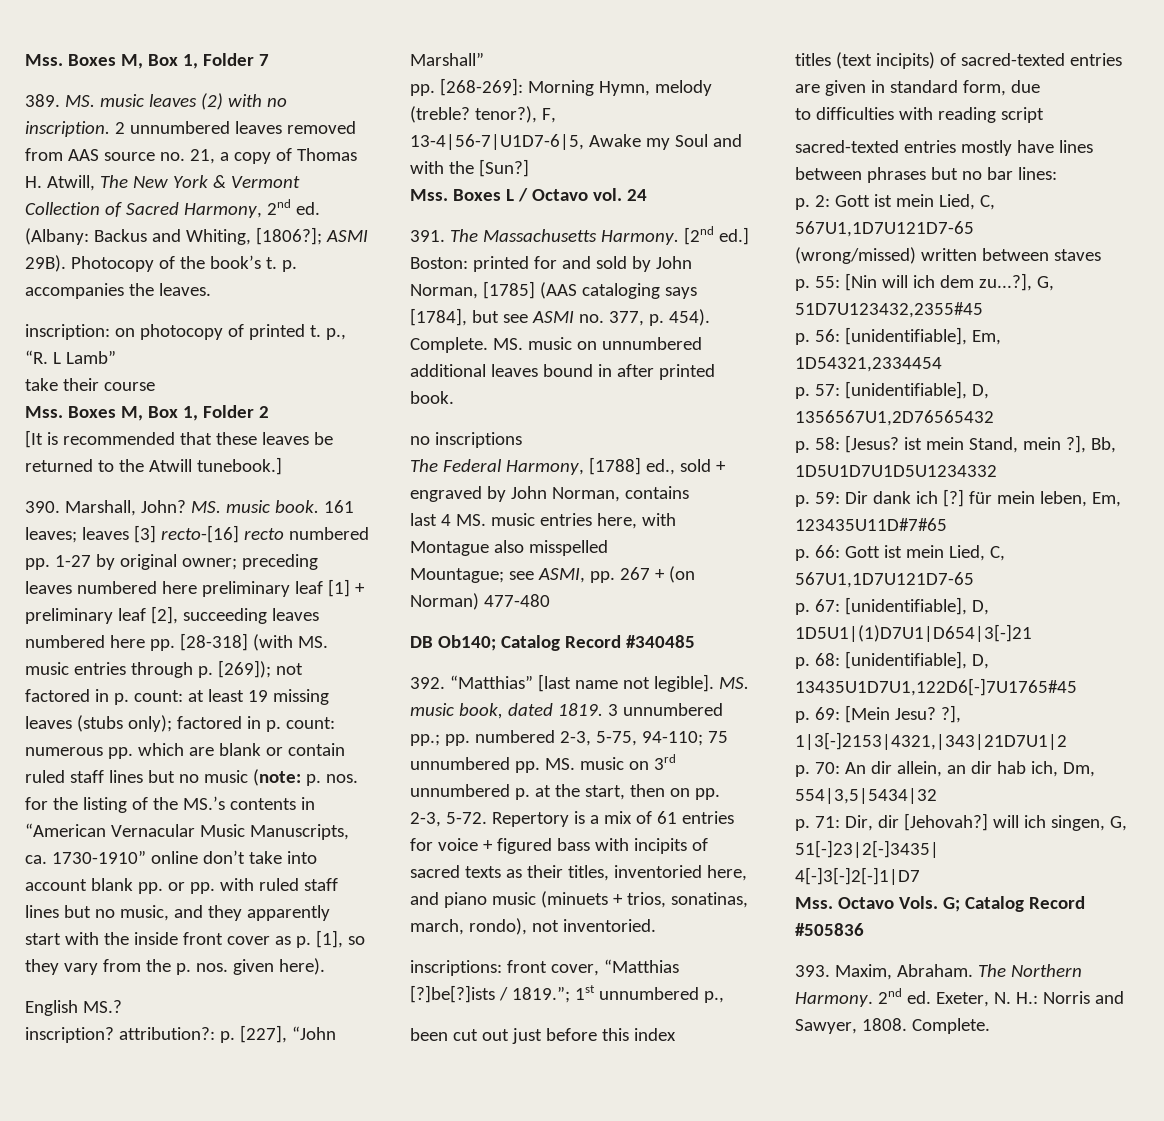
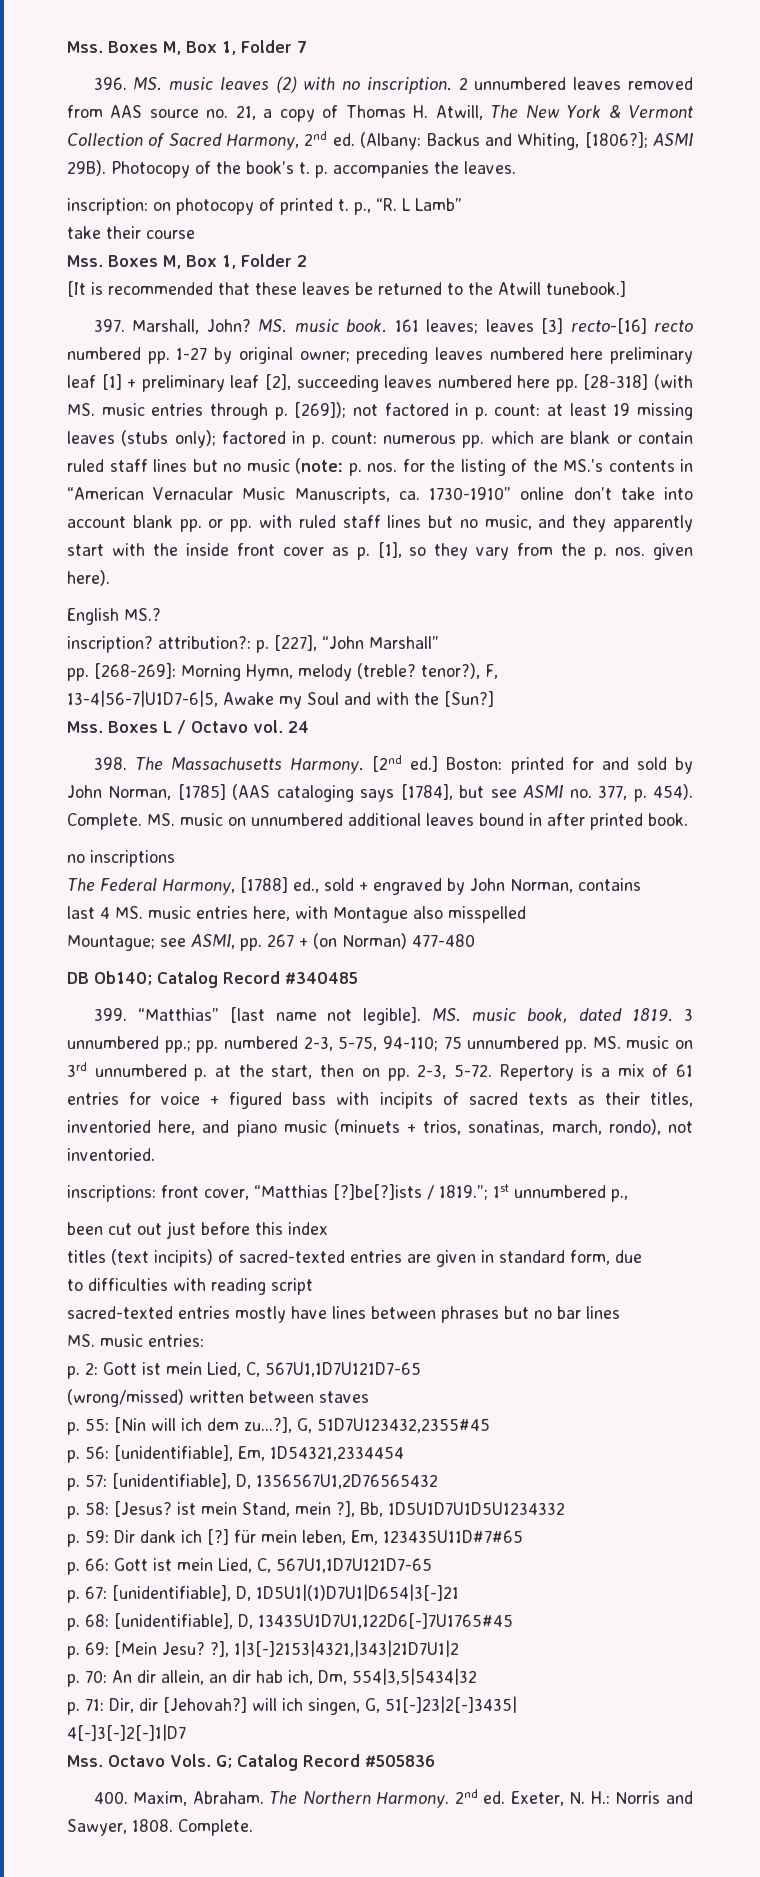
[25,94,60,107] 389. -> [93,77,127,90] 396.
[25,501,60,513] 390. -> [93,319,125,332] 397.
[410,230,445,242] 391. -> [93,757,127,770] 398.
[410,677,445,689] 392. -> [93,1008,127,1021] 399.
[1017,167,1057,180] lines: -> [586,1306,620,1319] [67,1334,204,1347] lines // MS. music entries:
[795,965,830,977] 393. -> [93,1791,128,1804] 400.

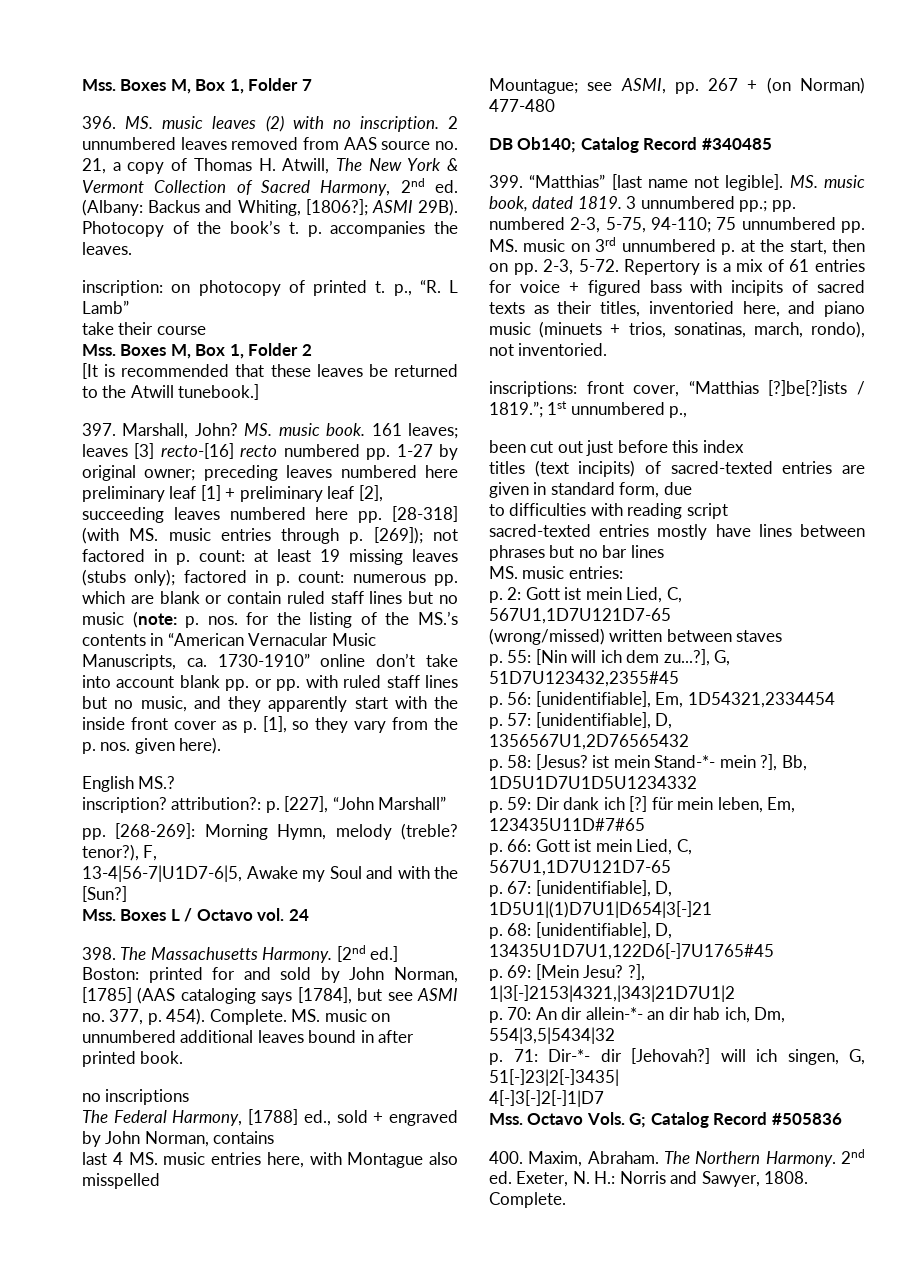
[242,1502,290,1517] Stand, -> [654,755,716,768] Stand-*-
[161,1670,204,1685] allein, -> [585,1007,643,1020] allein-*-
[109,1698,134,1713] Dir, -> [548,1049,590,1062] Dir-*-

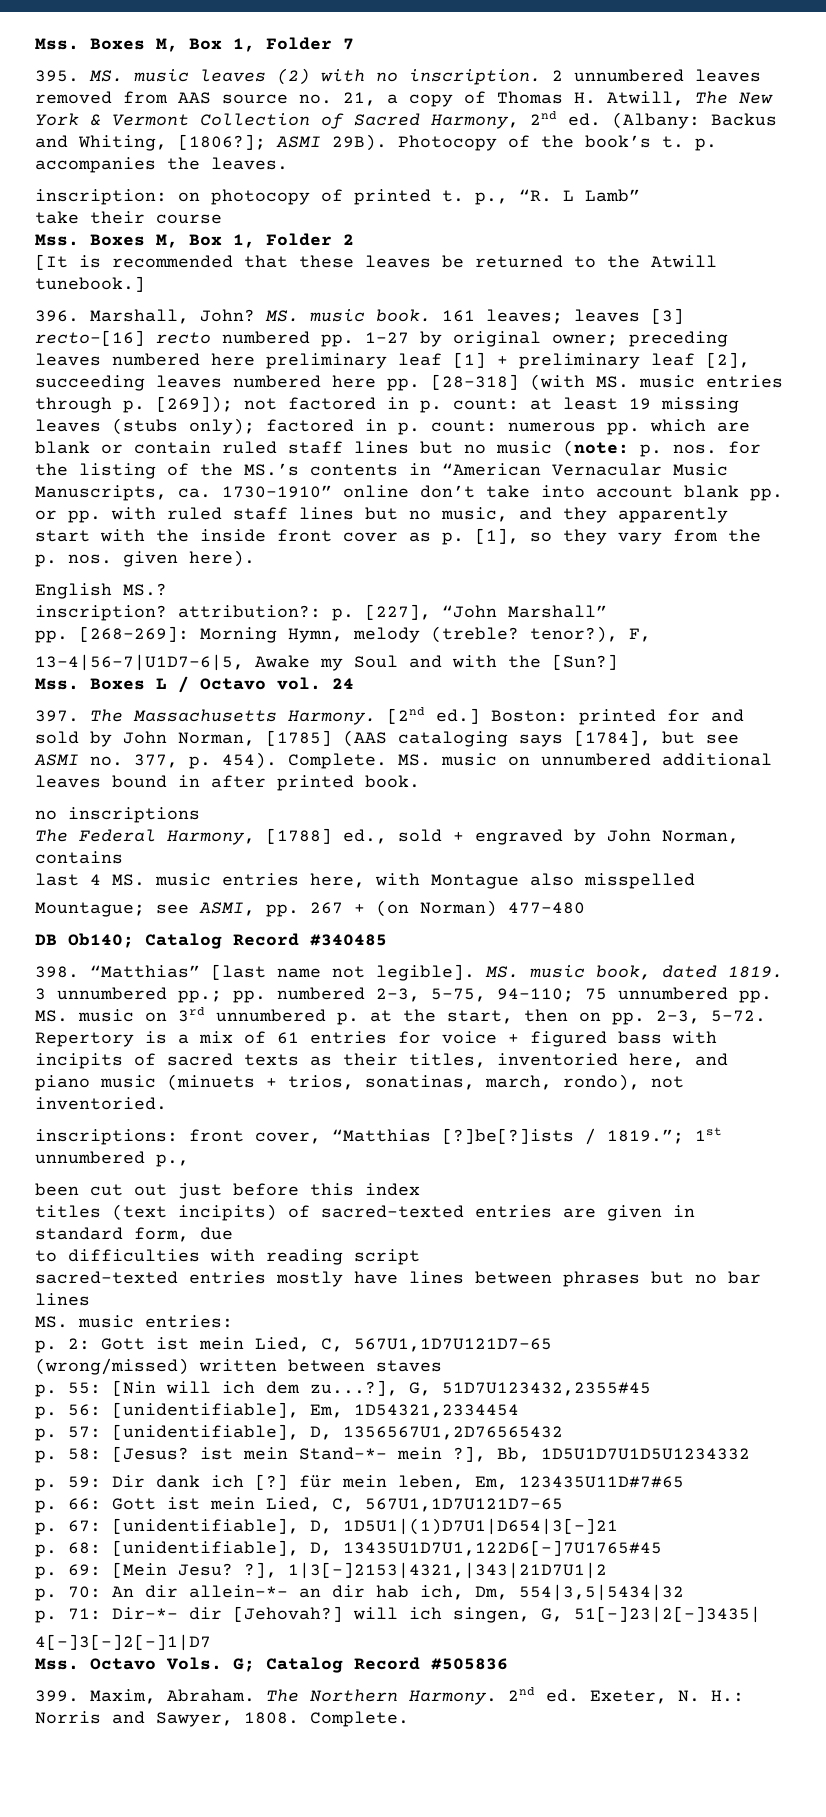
[82,116,116,129] 396. -> [35,70,79,82] 395.
[82,423,116,436] 397. -> [35,310,79,322] 396.
[82,947,116,960] 398. -> [35,710,79,722] 397.
[489,175,523,188] 399. -> [35,966,79,978] 398.
[489,1151,523,1164] 400. -> [35,1690,79,1702] 399.

